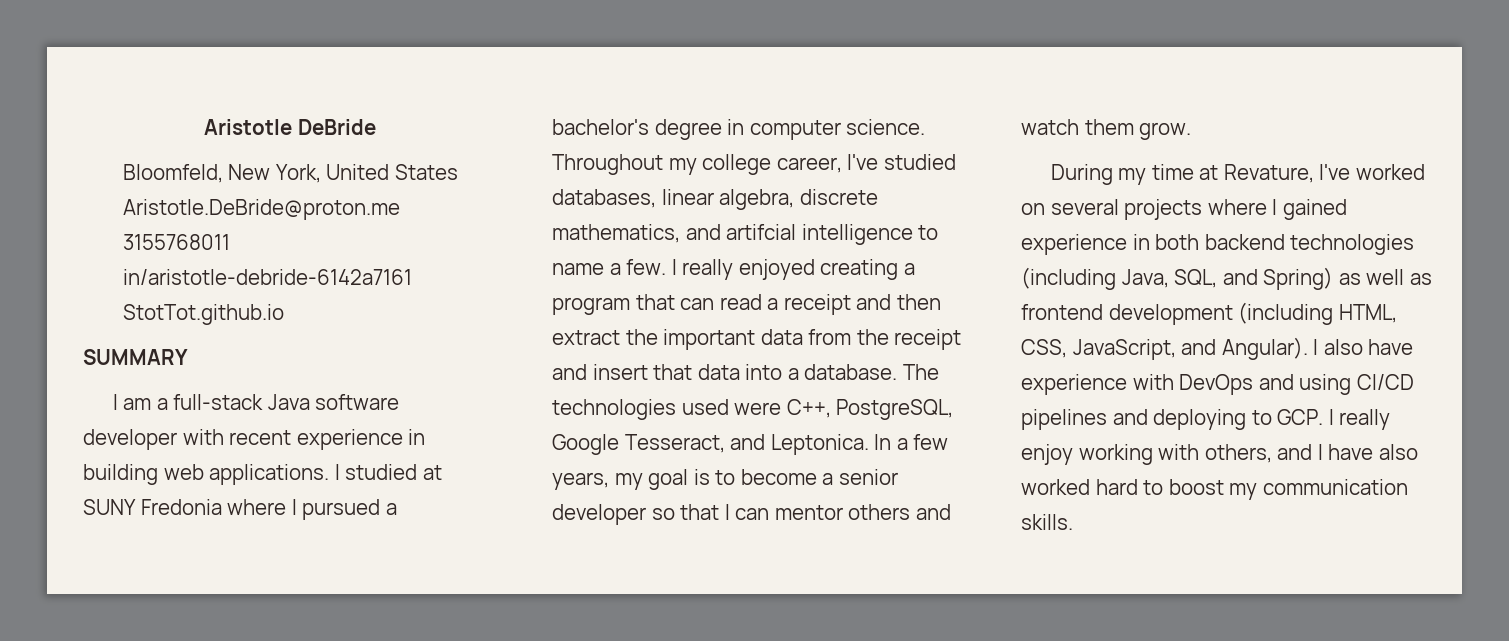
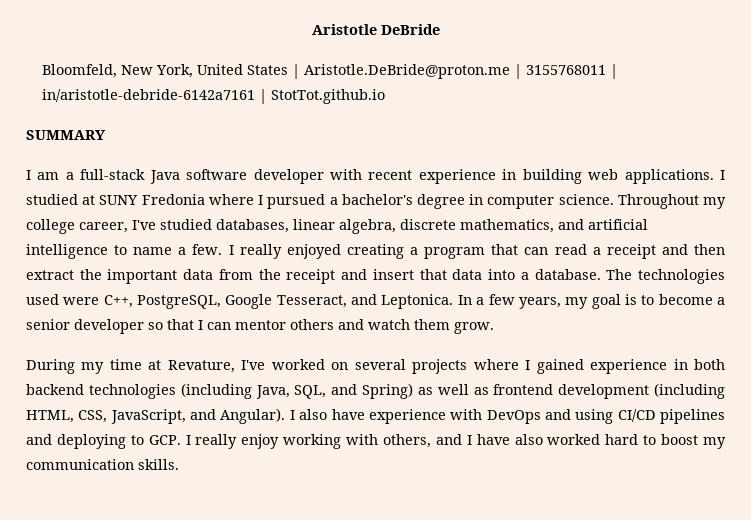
[122,199,400,220] [122,234,230,250] [122,269,412,285] Aristotle.DeBride@proton.me 3155768011 in/aristotle-debride-6142a7161 -> [292,64,619,79] [42,89,268,104] | Aristotle.DeBride@proton.me | 3155768011 | in/aristotle-debride-6142a7161 |
[726,224,797,240] artifcial -> [588,219,648,230] artificial

